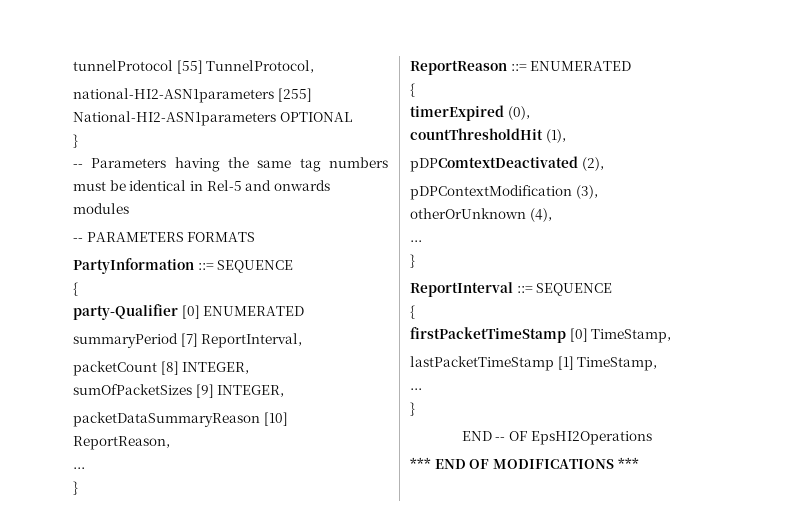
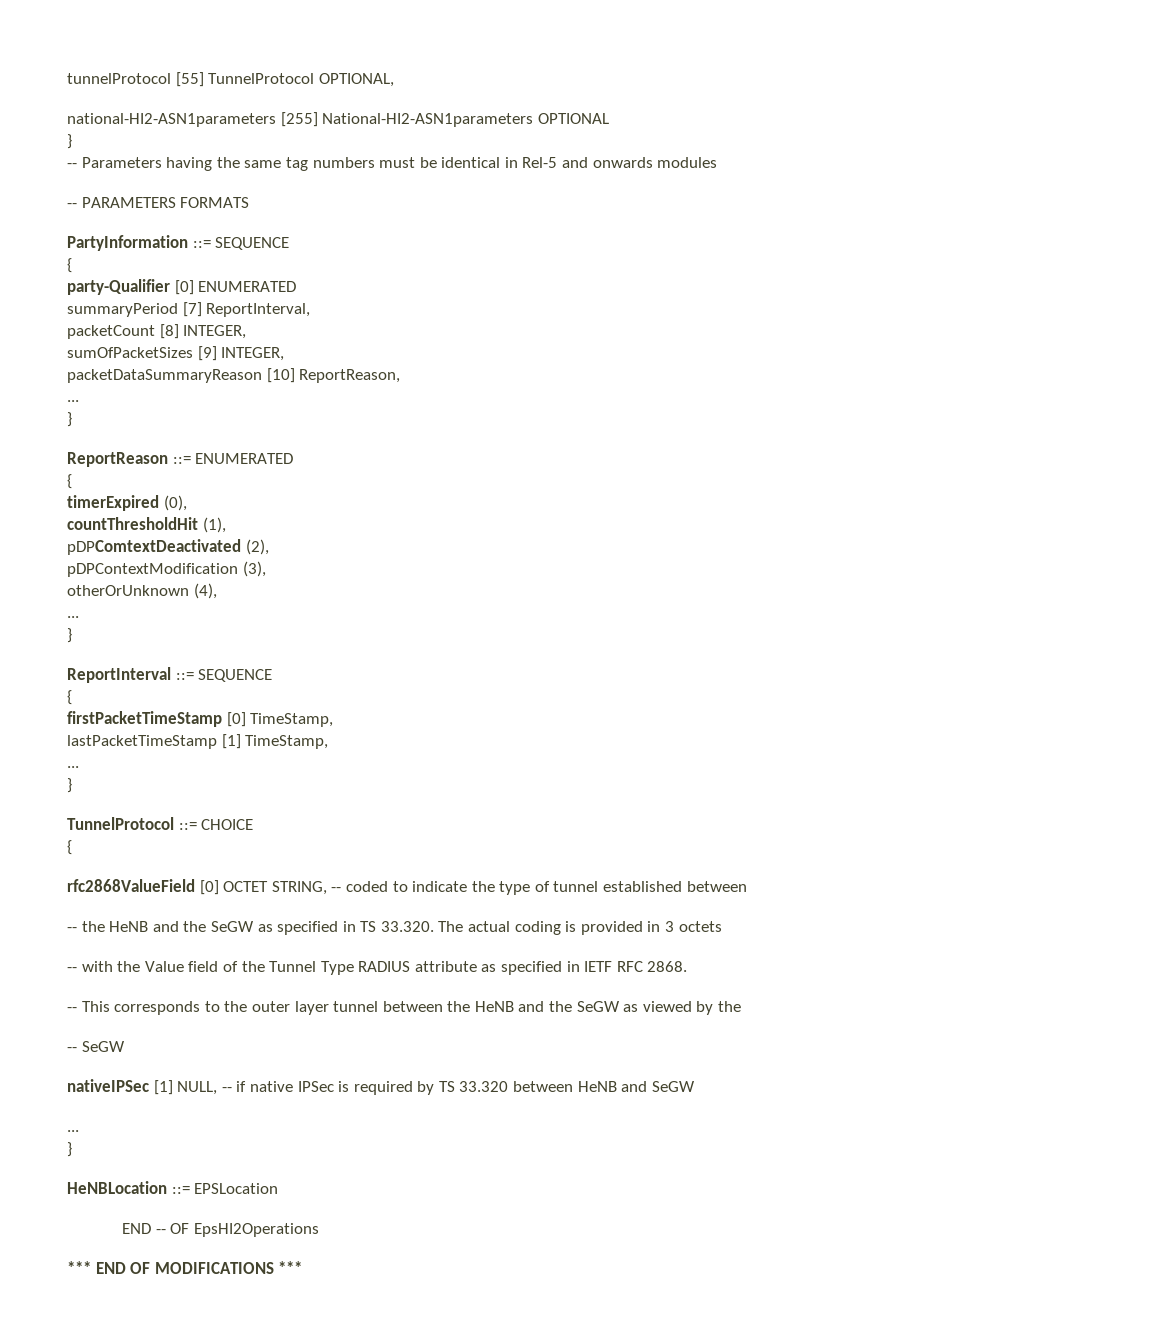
[206,60,315,73] TunnelProtocol, -> [208,73,394,87] TunnelProtocol OPTIONAL,
(415, 409) none -> [67,817,254,830] [67,840,72,855] [67,879,747,895] [67,921,722,935] [67,961,688,975] [67,1001,742,1015] [67,1041,125,1052] [67,1079,695,1095] [67,1130,79,1132] [67,1142,72,1157] [67,1181,279,1194] // TunnelProtocol ::= CHOICE // { // rfc2868ValueField [0] OCTET STRING, -- coded to indicate the type of tunnel established between // -- the HeNB and the SeGW as specified in TS 33.320. The actual coding is provided in 3 octets // -- with the Value field of the Tunnel Type RADIUS attribute as specified in IETF RFC 2868. // -- This corresponds to the outer layer tunnel between the HeNB and the SeGW as viewed by the // -- SeGW // nativeIPSec [1] NULL, -- if native IPSec is required by TS 33.320 between HeNB and SeGW // ... // } // HeNBLocation ::= EPSLocation

